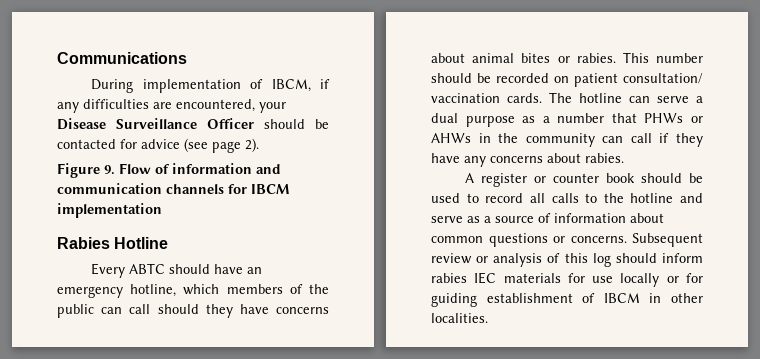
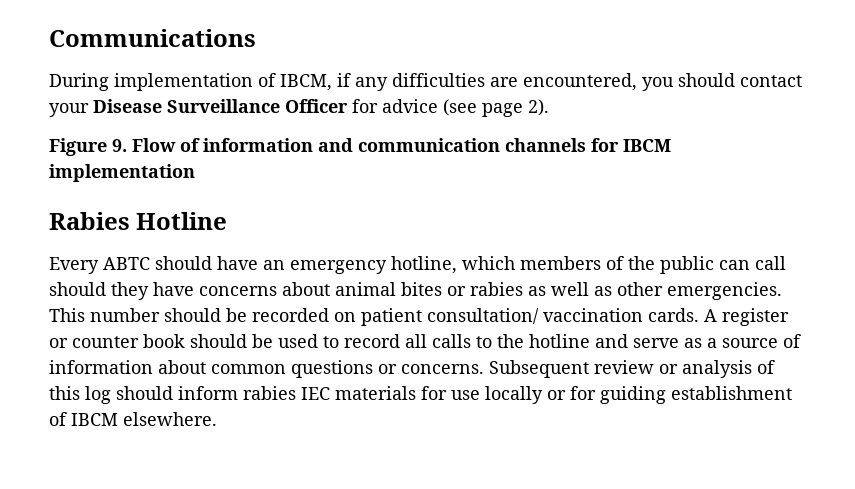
(255, 105) none -> [642,73,802,91] you should contact
[264,119,329,129] [57,139,116,149] should be contacted -> (348, 106) none
[576,53,616,63] rabies. -> [470,282,782,300] rabies as well as other emergencies.
[549,92,703,103] [431,113,703,127] [431,133,703,147] [431,153,624,167] The hotline can serve a dual purpose as a number that PHWs or AHWs in the community can call if they have any concerns about rabies. // -> (699, 315) none
[649,293,703,303] [431,313,488,323] in other localities. -> [123,412,217,426] elsewhere.

